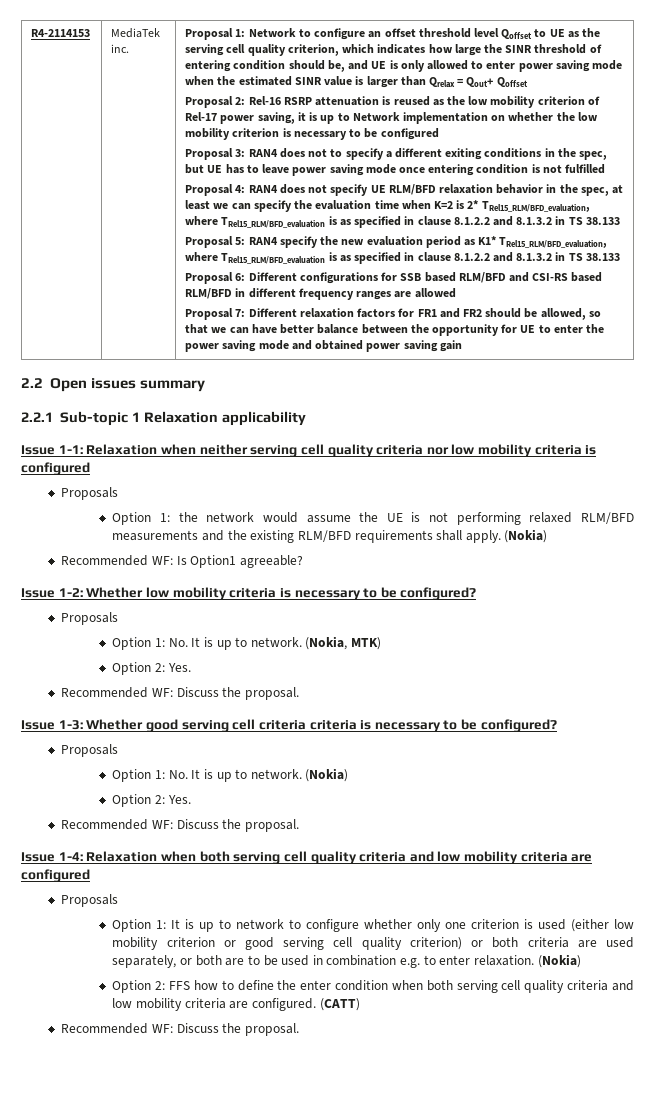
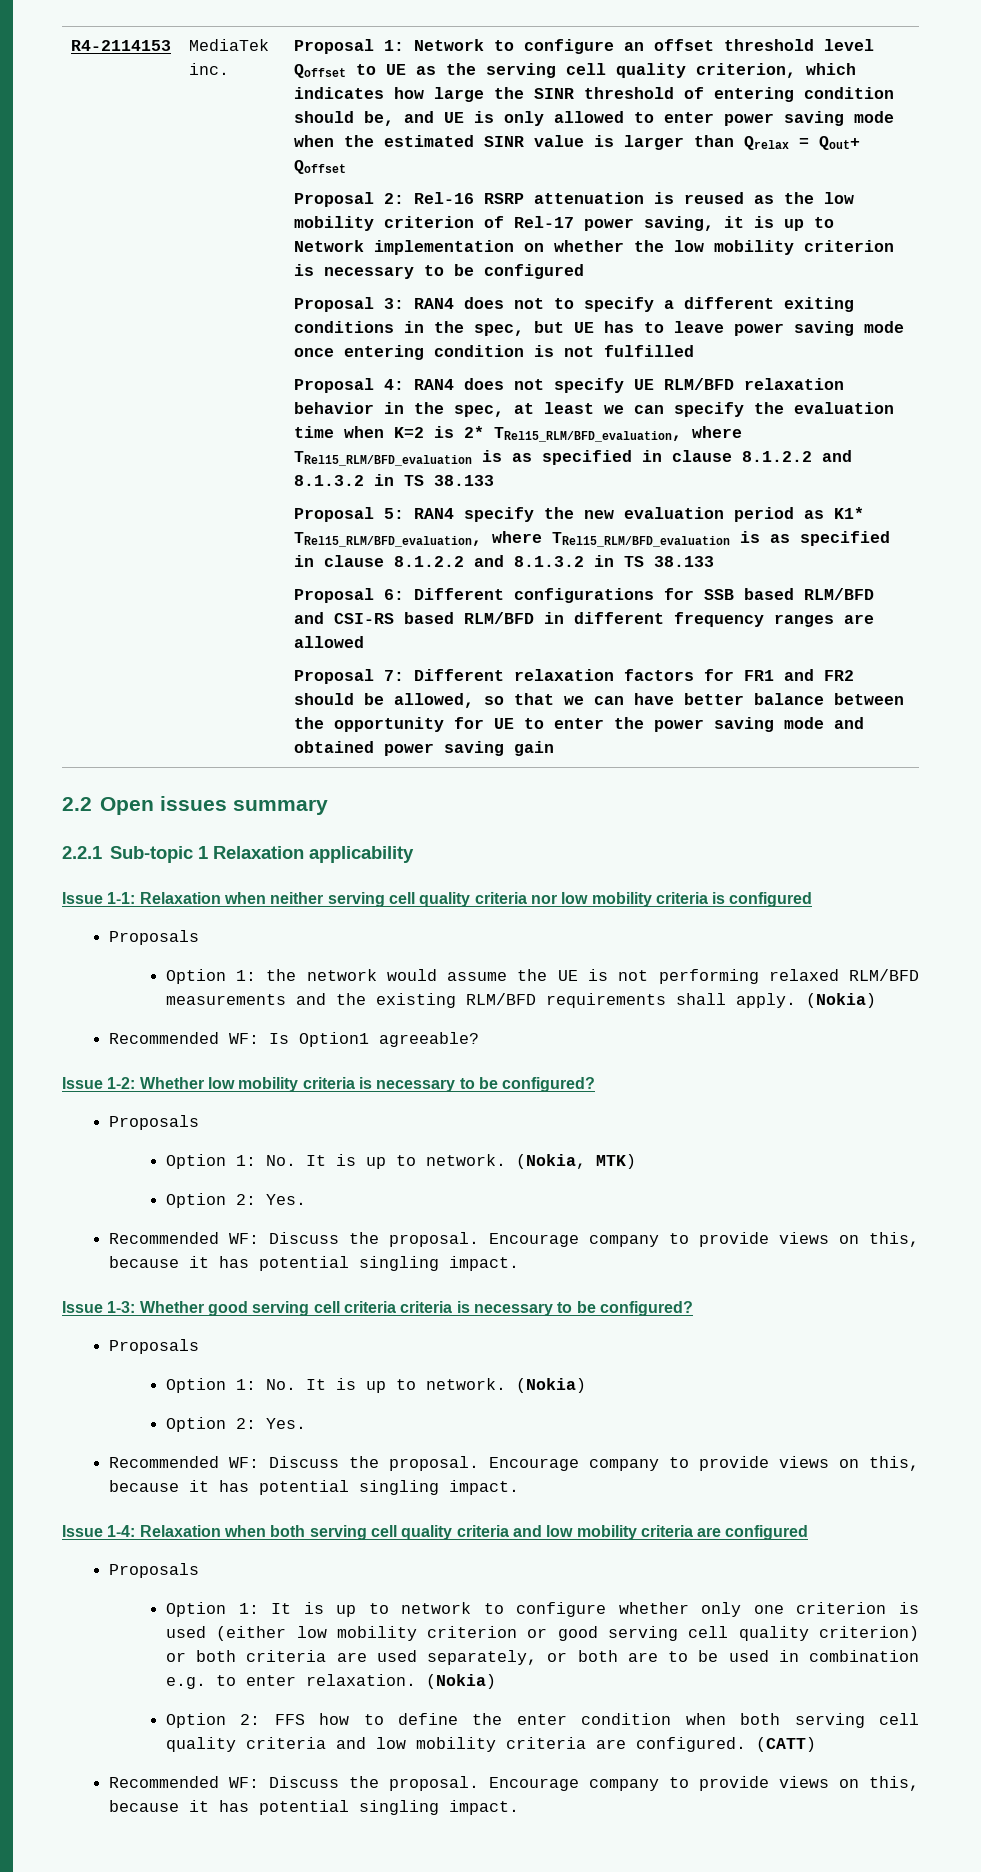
(299, 693) none -> [488,1232,920,1247] [108,1256,519,1271] Encourage company to provide views on this, because it has potential singling impact.
(299, 825) none -> [488,1456,920,1471] [108,1480,519,1495] Encourage company to provide views on this, because it has potential singling impact.
(299, 1029) none -> [488,1776,920,1791] [108,1800,519,1815] Encourage company to provide views on this, because it has potential singling impact.

